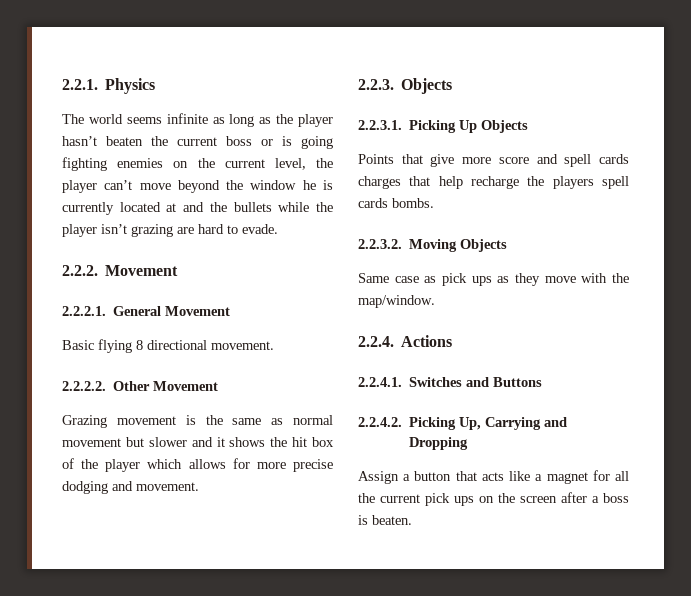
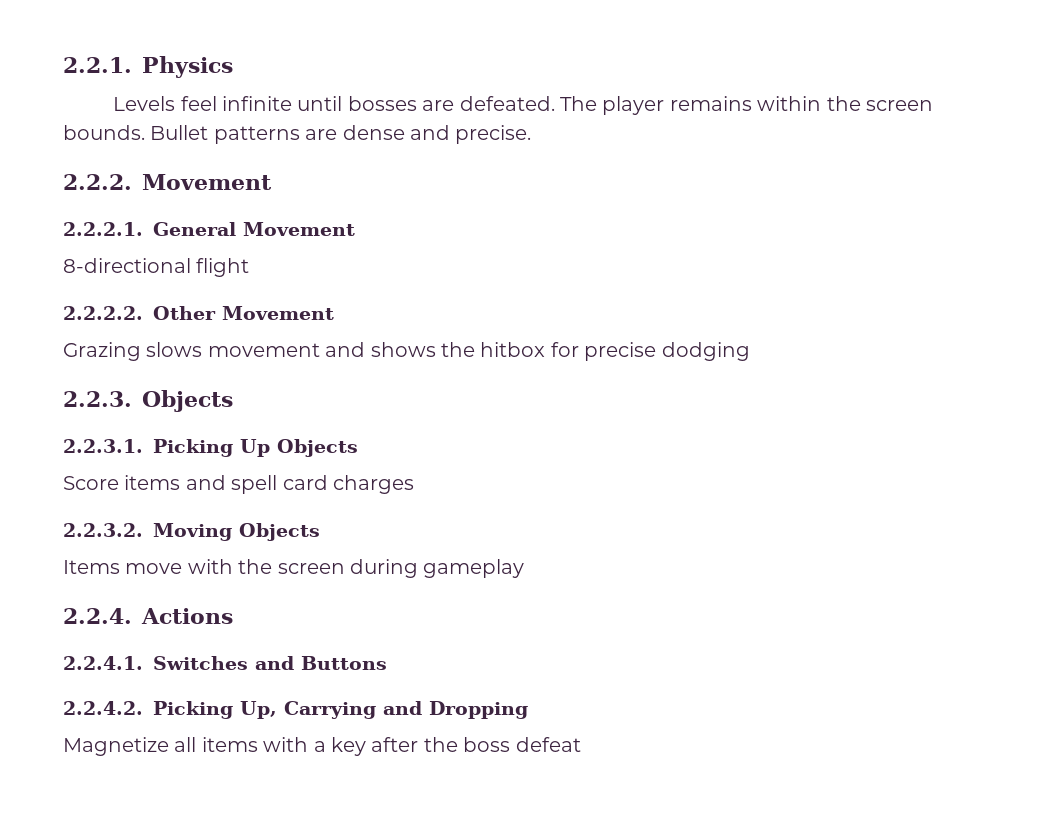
[62,113,333,127] [62,136,333,149] [62,157,333,171] [62,180,333,193] [62,202,333,215] [62,224,278,237] The world seems infinite as long as the player hasn’t beaten the current boss or is going fighting enemies on the current level, the player can’t move beyond the window he is currently located at and the bullets while the player isn’t grazing are hard to evade. -> [113,96,934,115] [63,125,532,144] Levels feel infinite until bosses are defeated. The player remains within the screen bounds. Bullet patterns are dense and precise.
[62,339,274,353] Basic flying 8 directional movement. -> [63,258,250,277] 8-directional flight
[116,415,333,425] [62,437,334,447] [62,458,286,472] movement is the same as normal movement but slower and it shows the hit box of the player which allows for more -> [146,342,579,357] slows movement and shows the hitbox for
[112,481,199,491] and movement. -> (750, 351) none
[358,154,529,167] Points that give more score -> [63,475,181,490] Score items
[599,154,629,164] cards -> [282,475,328,490] card
[409,176,629,189] [358,198,434,208] [358,239,508,252] [358,273,629,286] [358,295,435,308] that help recharge the players spell cards bombs. // 2.2.3.2. Moving Objects // Same case as pick ups as they move with the map/window. -> [63,523,320,541] [63,559,525,578] // 2.2.3.2. Moving Objects // Items move with the screen during gameplay
[358,470,629,484] [358,492,629,506] [358,515,412,525] Assign a button that acts like a magnet for all the current pick ups on the screen after a boss is beaten. -> [63,737,581,756] Magnetize all items with a key after the boss defeat

